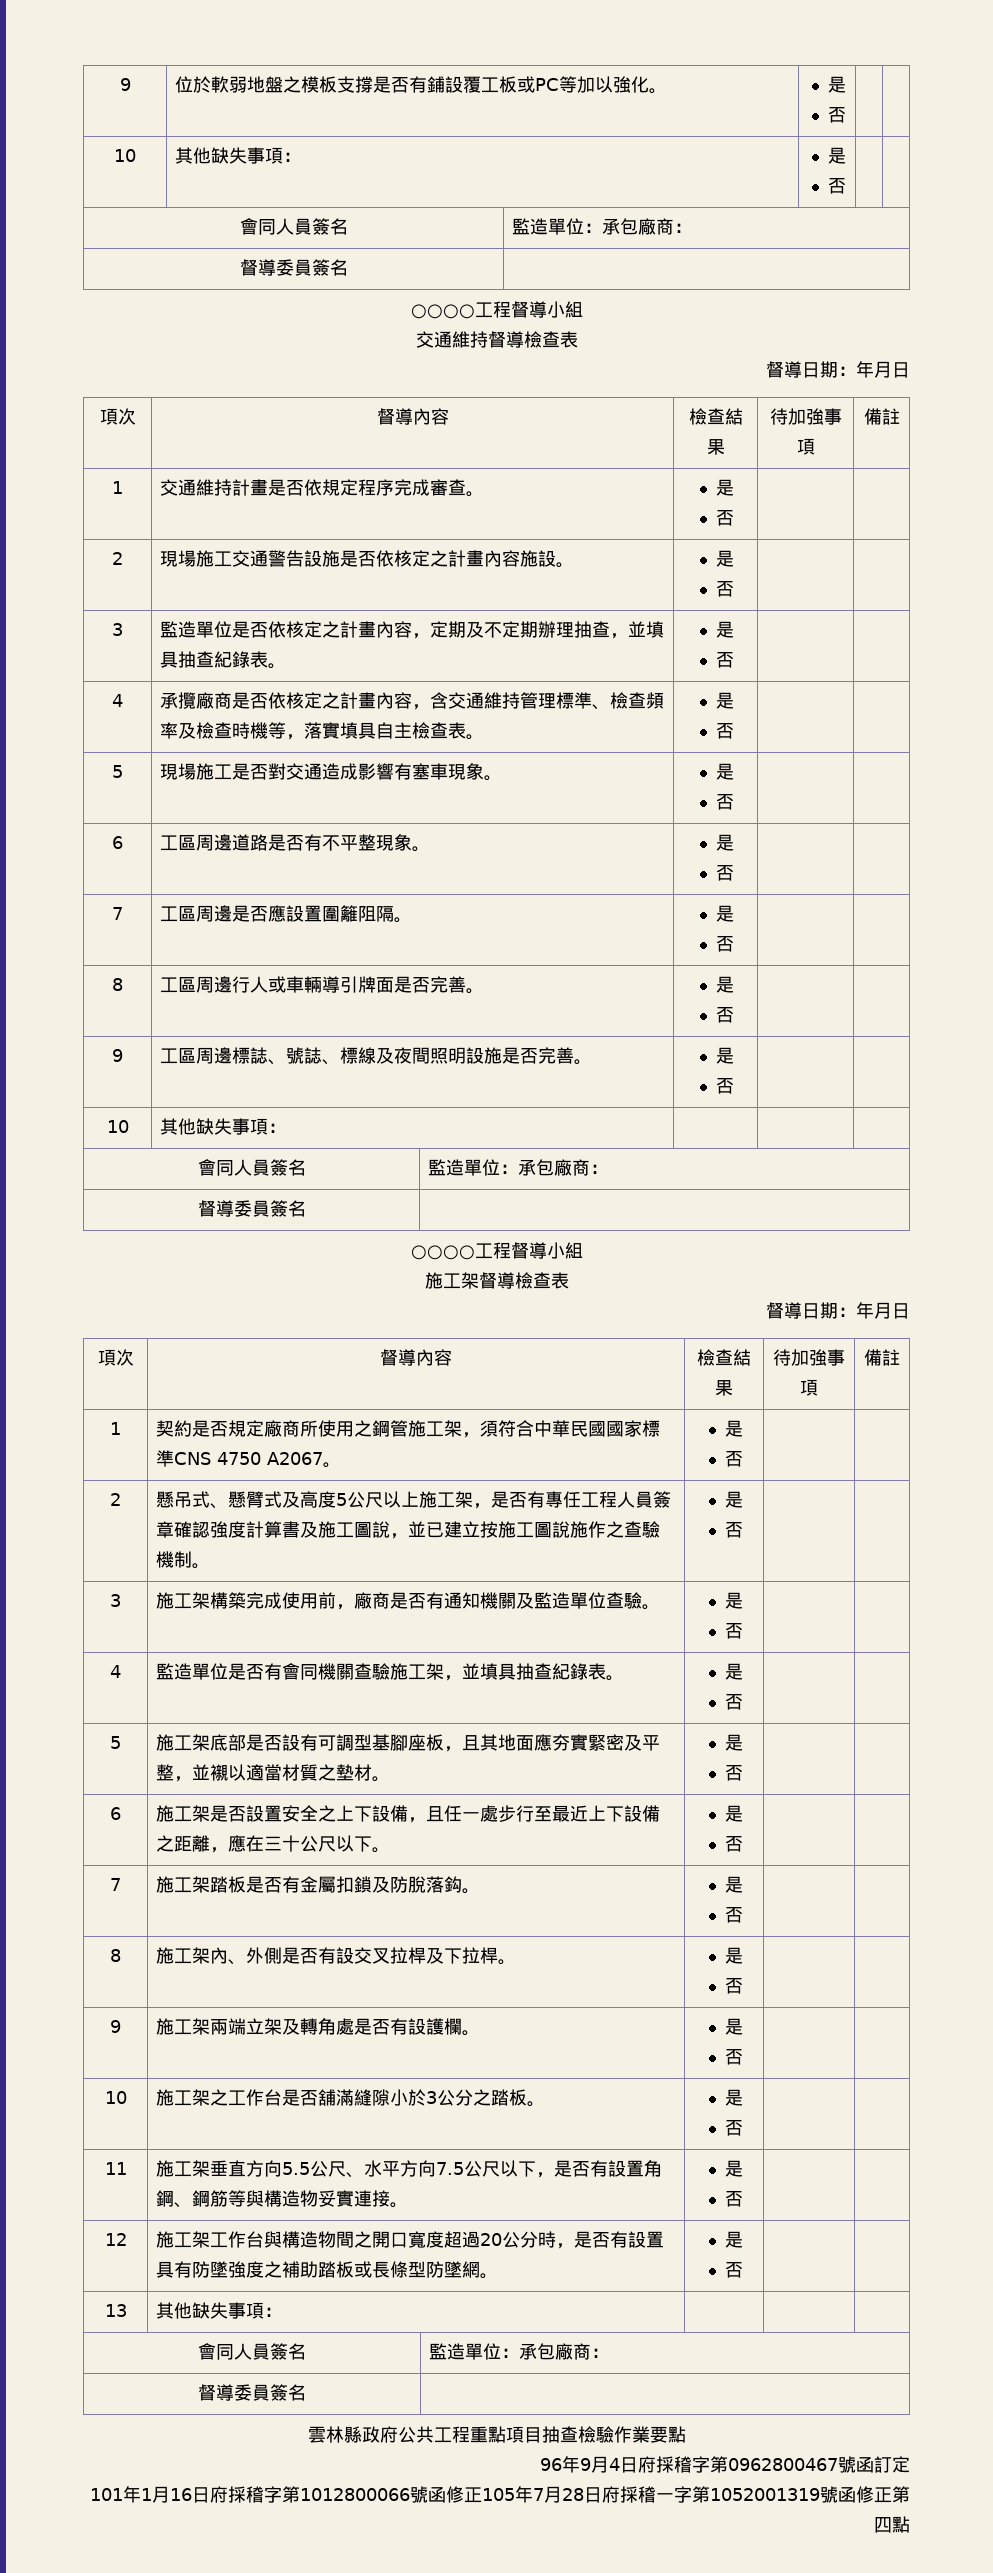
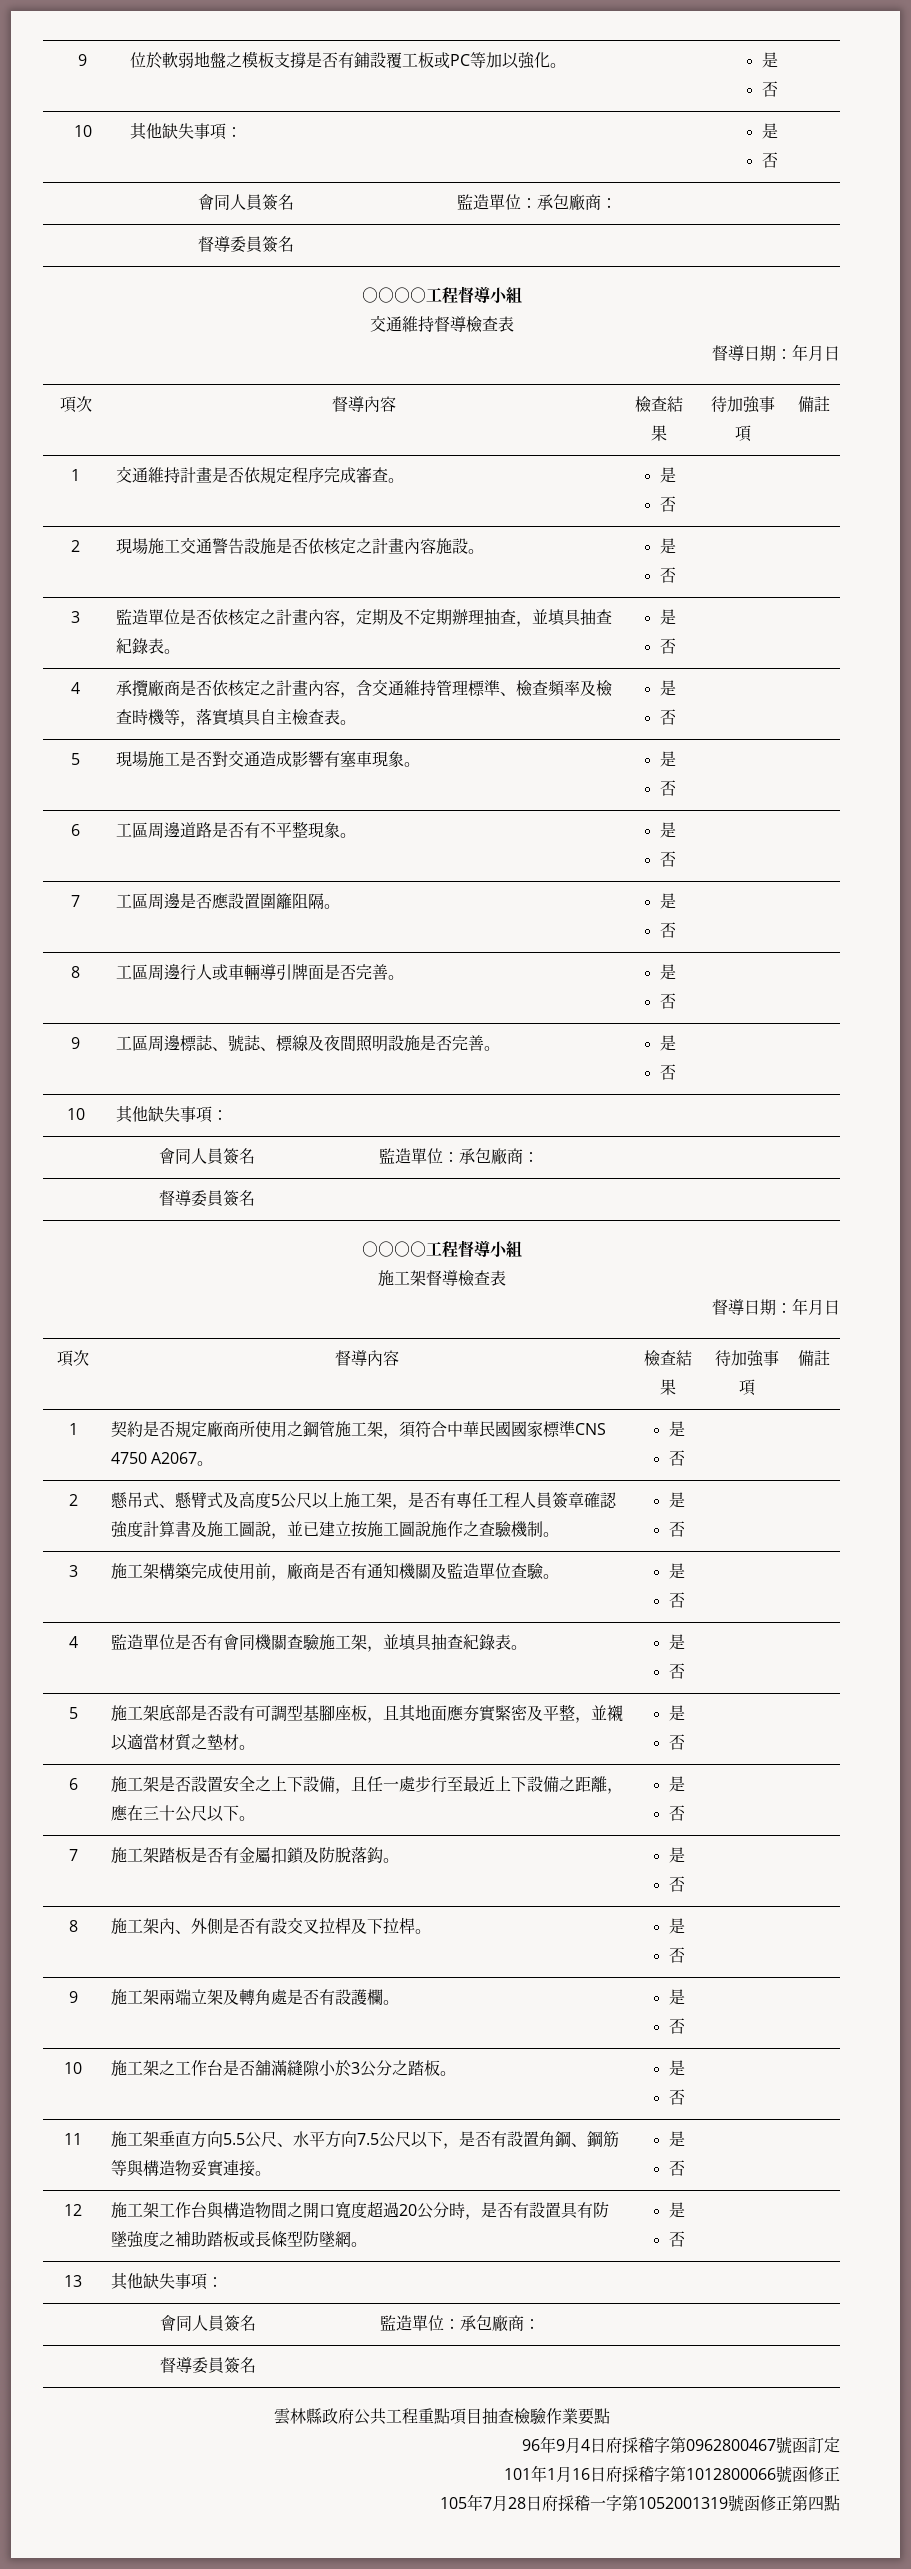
(482, 2495) none -> (840, 2473) //

